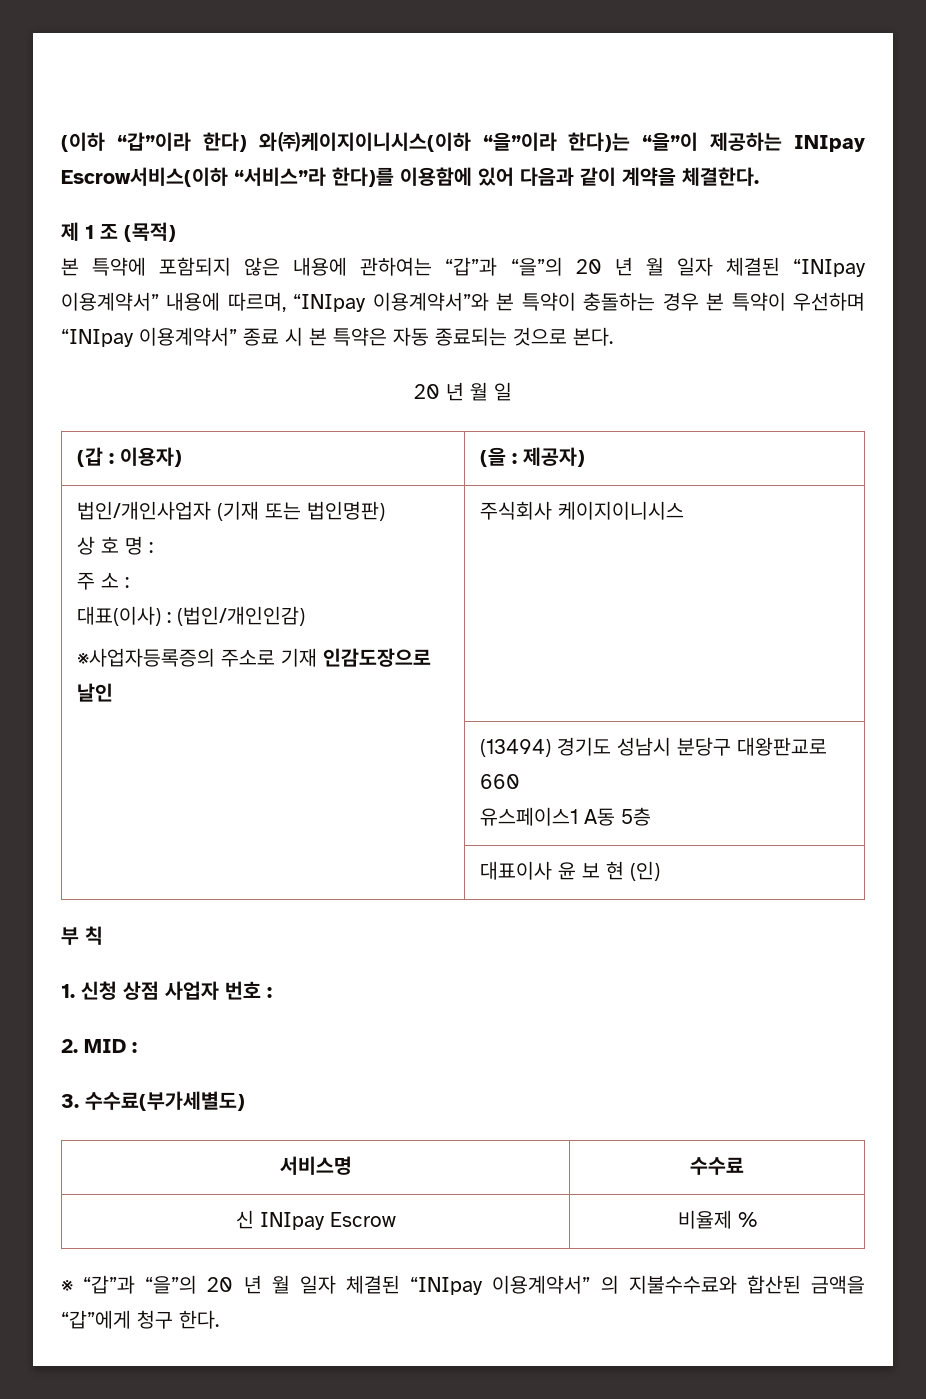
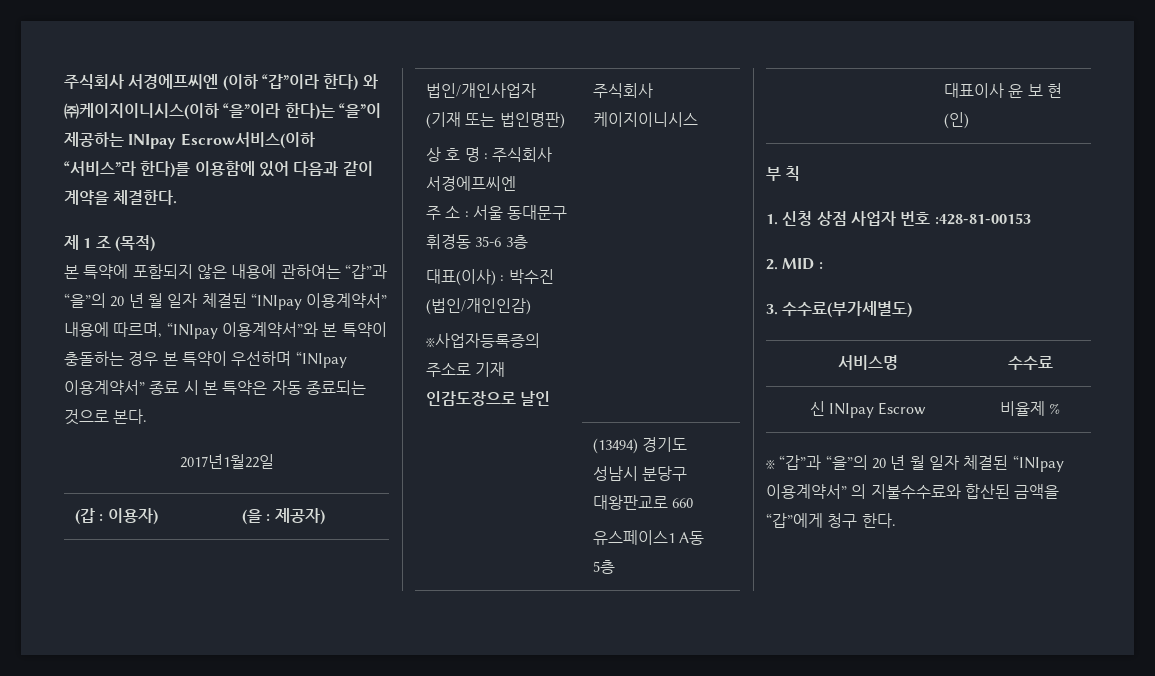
(61, 142) none -> [64,74,219,89] 주식회사 서경에프씨엔
[414,382,512,401] 20 년 월 일 -> [179,454,274,469] 2017년1월22일
(154, 547) none -> [492,147,553,162] [425,176,516,191] 주식회사 서경에프씨엔
(130, 582) none -> [472,205,568,220] [425,234,528,249] 서울 동대문구 휘경동 35-6 3층
(172, 617) none -> [508,269,554,284] 박수진
[267,987,272,998] : -> [934,213,1031,225] :428-81-00153

